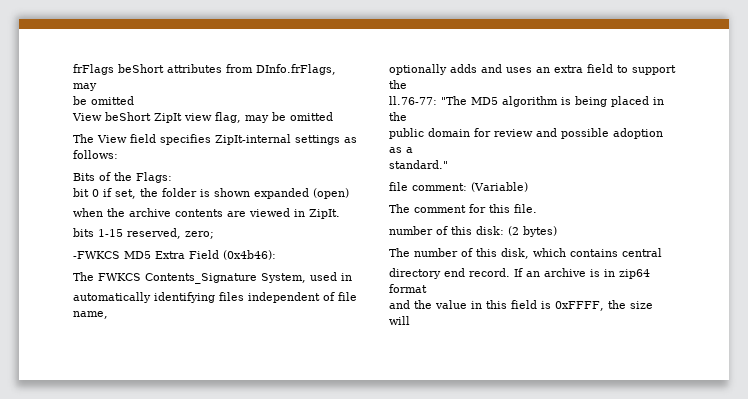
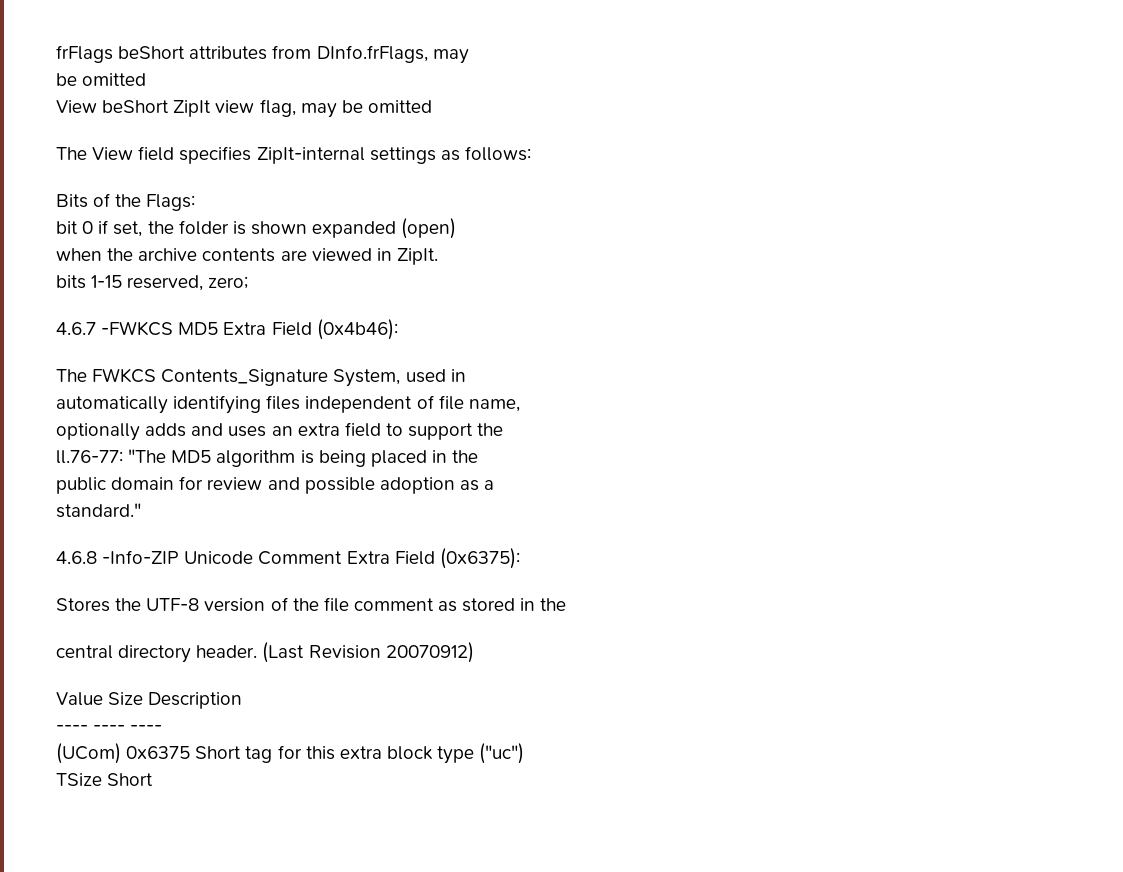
(214, 235) none -> [56,322,96,335] 4.6.7
[389,182,528,192] [389,204,537,213] [389,226,557,237] [389,248,662,259] [389,268,650,279] [389,284,427,293] [389,300,653,311] [389,316,410,325] file comment: (Variable) // The comment for this file. // number of this disk: (2 bytes) // The number of this disk, which contains central // directory end record. If an archive is in zip64 format // and the value in this field is 0xFFFF, the size will -> [56,548,520,569] [56,597,567,612] [56,642,474,663] [56,692,243,709] [56,725,163,732] [56,743,525,764] [56,773,154,786] 4.6.8 -Info-ZIP Unicode Comment Extra Field (0x6375): // Stores the UTF-8 version of the file comment as stored in the // central directory header. (Last Revision 20070912) // Value Size Description // ---- ---- ---- // (UCom) 0x6375 Short tag for this extra block type ("uc") // TSize Short

